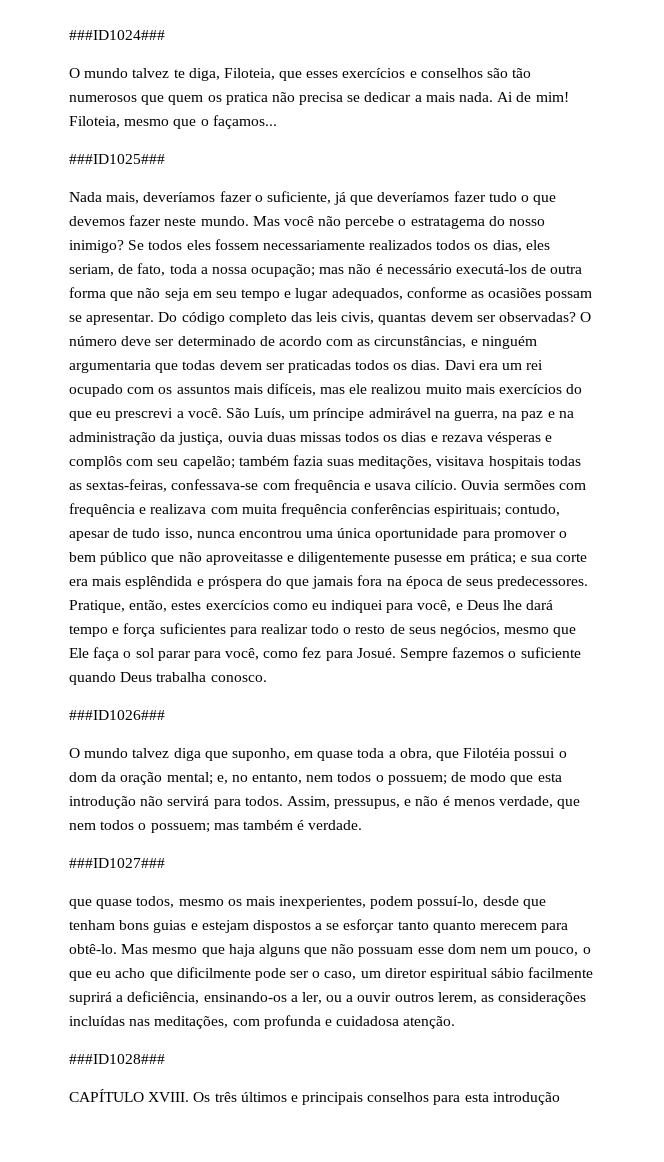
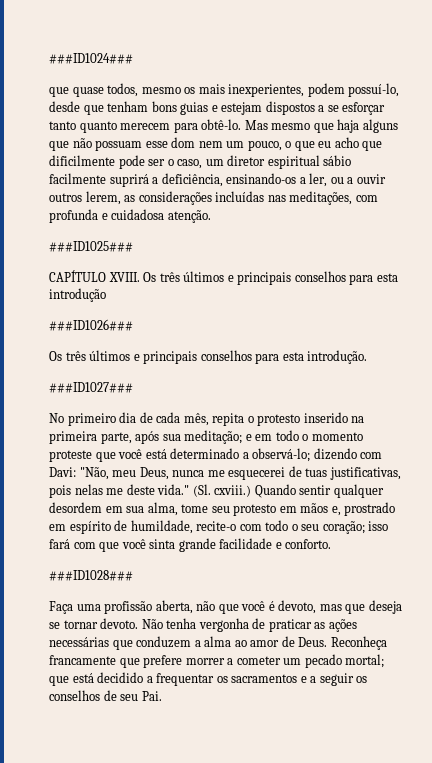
[69,68,532,81] [69,92,569,105] [69,115,277,129] [69,154,165,164] [69,191,557,205] [69,215,546,229] [69,239,550,253] [69,263,583,277] [69,287,593,301] [69,312,592,325] [69,336,537,349] [69,360,544,373] [69,383,583,397] [69,408,574,421] [69,432,553,445] [69,455,581,469] [69,479,586,493] [69,503,561,517] [69,528,568,541] [69,552,588,565] [69,575,589,589] [69,600,554,613] [69,623,577,637] [69,647,581,661] [69,672,267,685] [69,710,165,720] [69,748,567,761] [69,772,562,785] [69,796,581,809] [69,820,363,833] [69,858,165,868] // O mundo talvez te diga, Filoteia, que esses exercícios e conselhos são tão numerosos que quem os pratica não precisa se dedicar a mais nada. Ai de mim! Filoteia, mesmo que o façamos... // ###ID1025### // Nada mais, deveríamos fazer o suficiente, já que deveríamos fazer tudo o que devemos fazer neste mundo. Mas você não percebe o estratagema do nosso inimigo? Se todos eles fossem necessariamente realizados todos os dias, eles seriam, de fato, toda a nossa ocupação; mas não é necessário executá-los de outra forma que não seja em seu tempo e lugar adequados, conforme as ocasiões possam se apresentar. Do código completo das leis civis, quantas devem ser observadas? O número deve ser determinado de acordo com as circunstâncias, e ninguém argumentaria que todas devem ser praticadas todos os dias. Davi era um rei ocupado com os assuntos mais difíceis, mas ele realizou muito mais exercícios do que eu prescrevi a você. São Luís, um príncipe admirável na guerra, na paz e na administração da justiça, ouvia duas missas todos os dias e rezava vésperas e complôs com seu capelão; também fazia suas meditações, visitava hospitais todas as sextas-feiras, confessava-se com frequência e usava cilício. Ouvia sermões com frequência e realizava com muita frequência conferências espirituais; contudo, apesar de tudo isso, nunca encontrou uma única oportunidade para promover o bem público que não aproveitasse e diligentemente pusesse em prática; e sua corte era mais esplêndida e próspera do que jamais fora na época de seus predecessores. Pratique, então, estes exercícios como eu indiquei para você, e Deus lhe dará tempo e força suficientes para realizar todo o resto de seus negócios, mesmo que Ele faça o sol parar para você, como fez para Josué. Sempre fazemos o suficiente quando Deus trabalha conosco. // ###ID1026### // O mundo talvez diga que suponho, em quase toda a obra, que Filotéia possui o dom da oração mental; e, no entanto, nem todos o possuem; de modo que esta introdução não servirá para todos. Assim, pressupus, e não é menos verdade, que nem todos o possuem; mas também é verdade. // ###ID1027### -> (133, 58) none
[69,1054,165,1064] ###ID1028### -> [49,241,133,252] ###ID1025###
(560, 1098) none -> [49,319,133,331] [49,350,368,364] [49,382,133,393] [49,412,365,426] [49,430,363,444] [49,448,383,462] [49,466,401,480] [49,484,384,498] [49,502,396,516] [49,520,389,534] [49,538,332,552] [49,570,133,581] [49,600,402,614] [49,618,357,632] [49,636,387,650] [49,654,385,668] [49,672,368,686] [49,690,162,701] // ###ID1026### // Os três últimos e principais conselhos para esta introdução. // ###ID1027### // No primeiro dia de cada mês, repita o protesto inserido na primeira parte, após sua meditação; e em todo o momento proteste que você está determinado a observá-lo; dizendo com Davi: "Não, meu Deus, nunca me esquecerei de tuas justificativas, pois nelas me deste vida." (Sl. cxviii.) Quando sentir qualquer desordem em sua alma, tome seu protesto em mãos e, prostrado em espírito de humildade, recite-o com todo o seu coração; isso fará com que você sinta grande facilidade e conforto. // ###ID1028### // Faça uma profissão aberta, não que você é devoto, mas que deseja se tornar devoto. Não tenha vergonha de praticar as ações necessárias que conduzem a alma ao amor de Deus. Reconheça francamente que prefere morrer a cometer um pecado mortal; que está decidido a frequentar os sacramentos e a seguir os conselhos de seu Pai.

